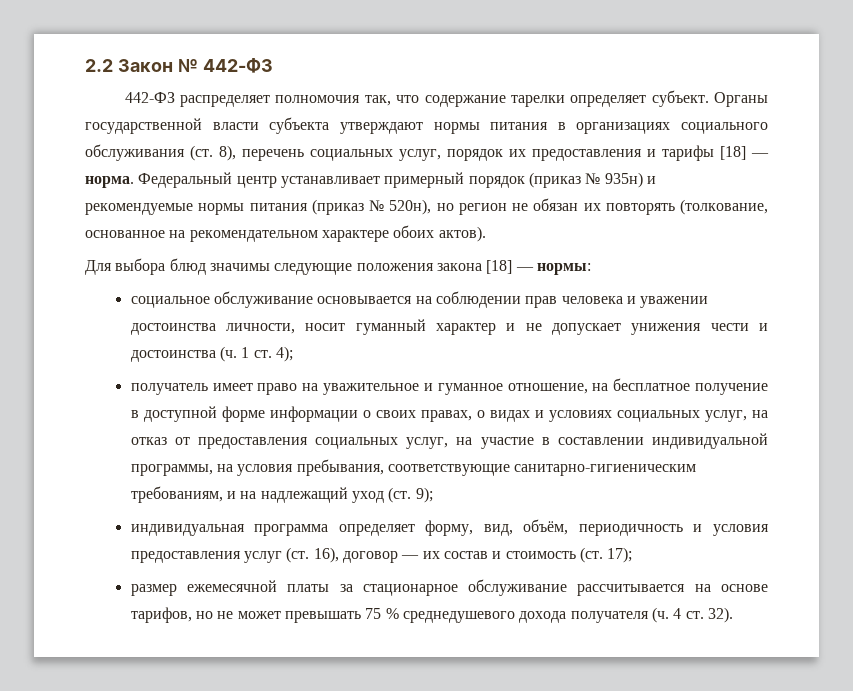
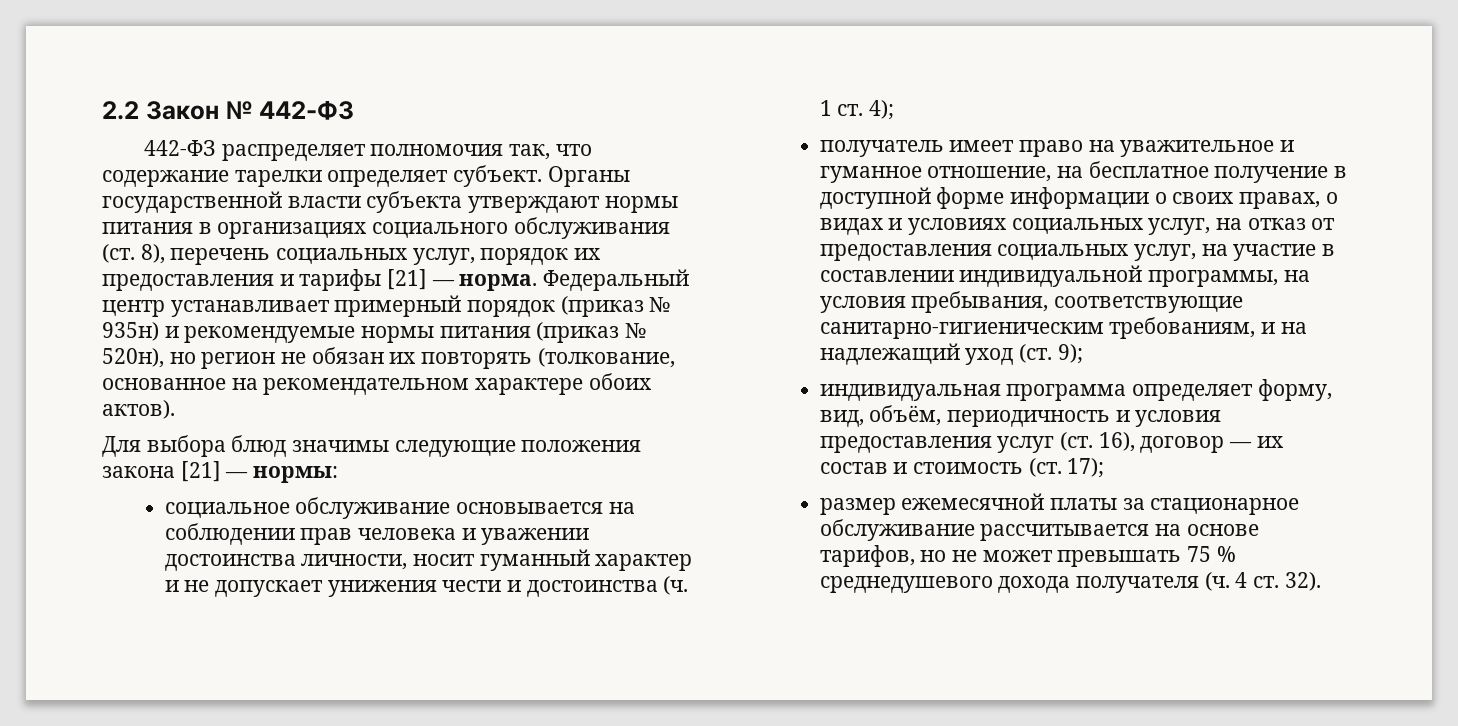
[720,146,746,160] [18] -> [387,269,428,290] [21]
[486,260,513,274] [18] -> [180,461,221,482] [21]

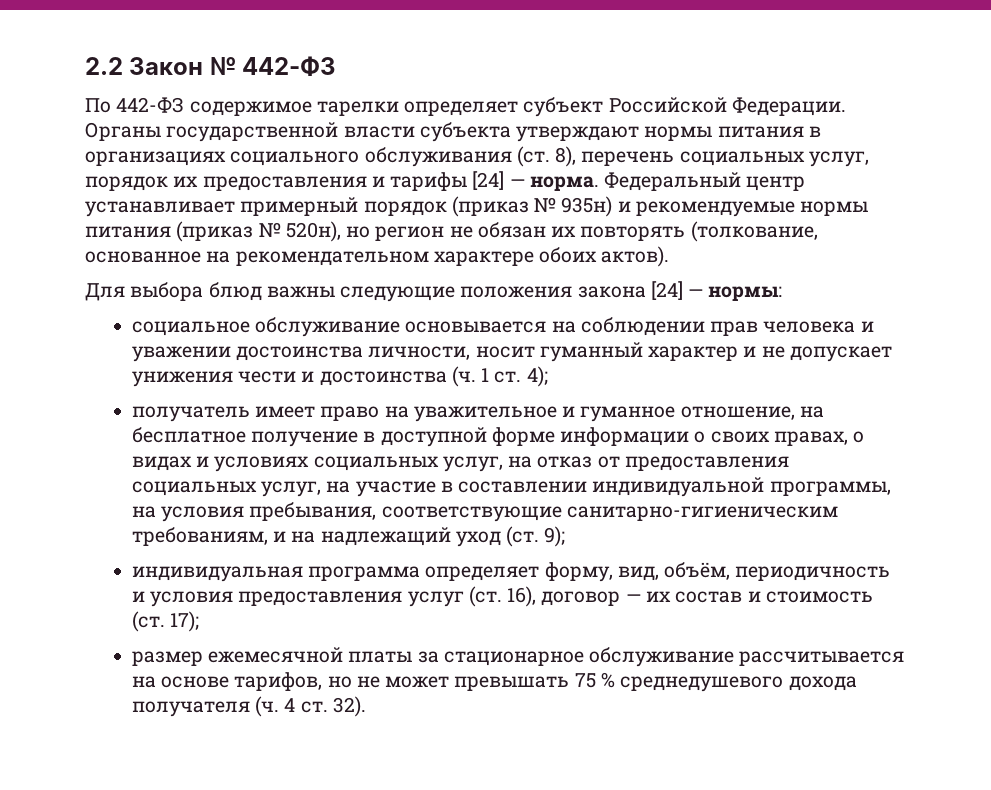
[144,140,592,161] [102,165,543,187] 442-ФЗ распределяет полномочия так, что содержание тарелки определяет субъект. -> [85,97,846,117] По 442-ФЗ содержимое тарелки определяет субъект Российской Федерации.
[387,269,428,290] [21] -> [472,171,505,190] [24]
[292,440,390,452] значимы -> [266,286,335,298] важны
[180,461,221,482] [21] -> [650,281,683,300] [24]

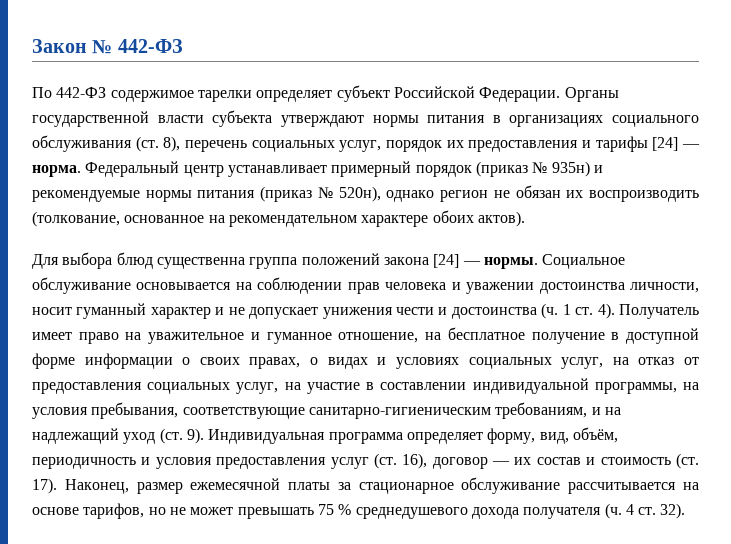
[85,57,123,75] 2.2 -> (32, 46) none
[346,226,371,238] но -> [386,190,435,202] однако
[580,226,686,241] повторять -> [589,190,700,202] воспроизводить
[266,286,573,302] важны следующие положения -> [156,253,380,269] существенна группа положений
[708,286,783,301] [131,321,250,336] нормы: // социальное -> [483,254,626,269] нормы. Социальное
[526,366,548,387] [131,406,250,422] 4); // получатель -> [597,303,700,319] 4). Получатель
[544,526,566,547] [131,566,303,582] 9); // индивидуальная -> [186,428,326,444] 9). Индивидуальная
[170,611,200,632] 17); // -> [32,478,129,494] 17). Наконец,

